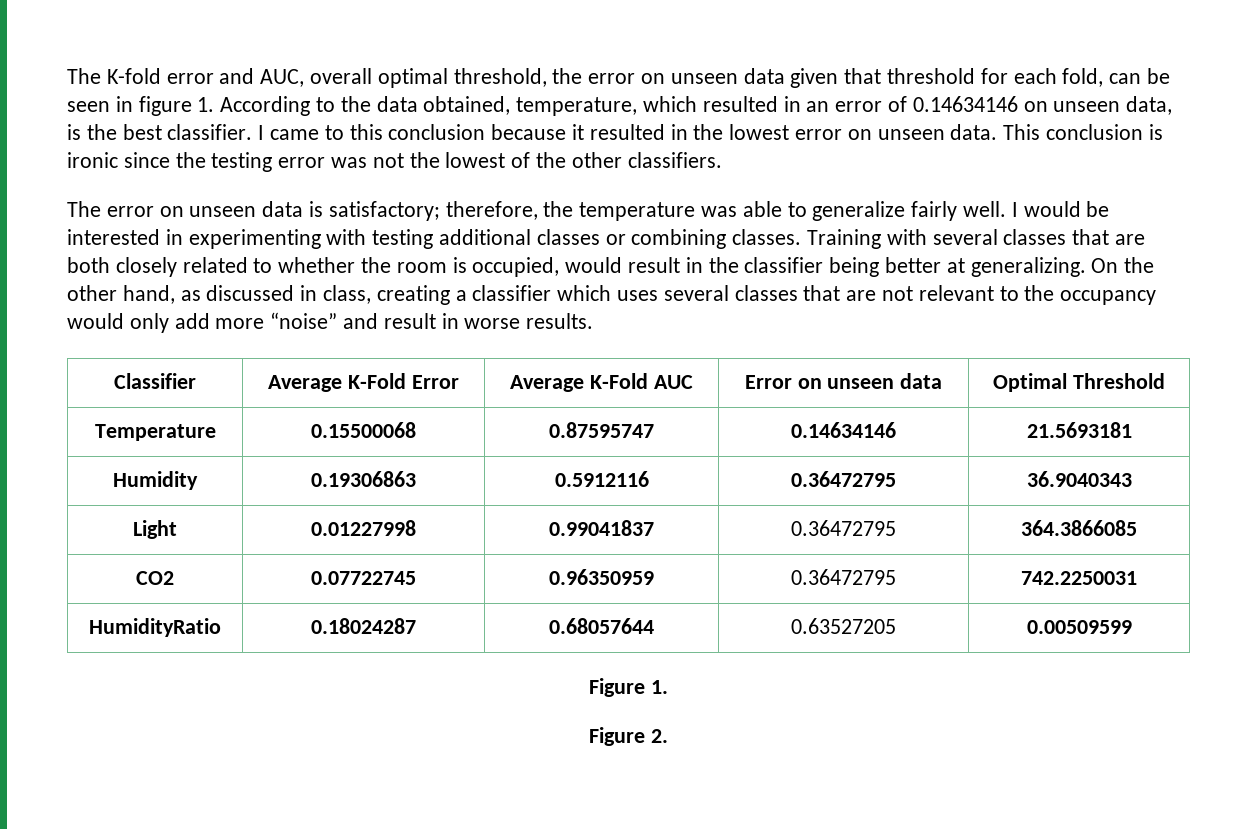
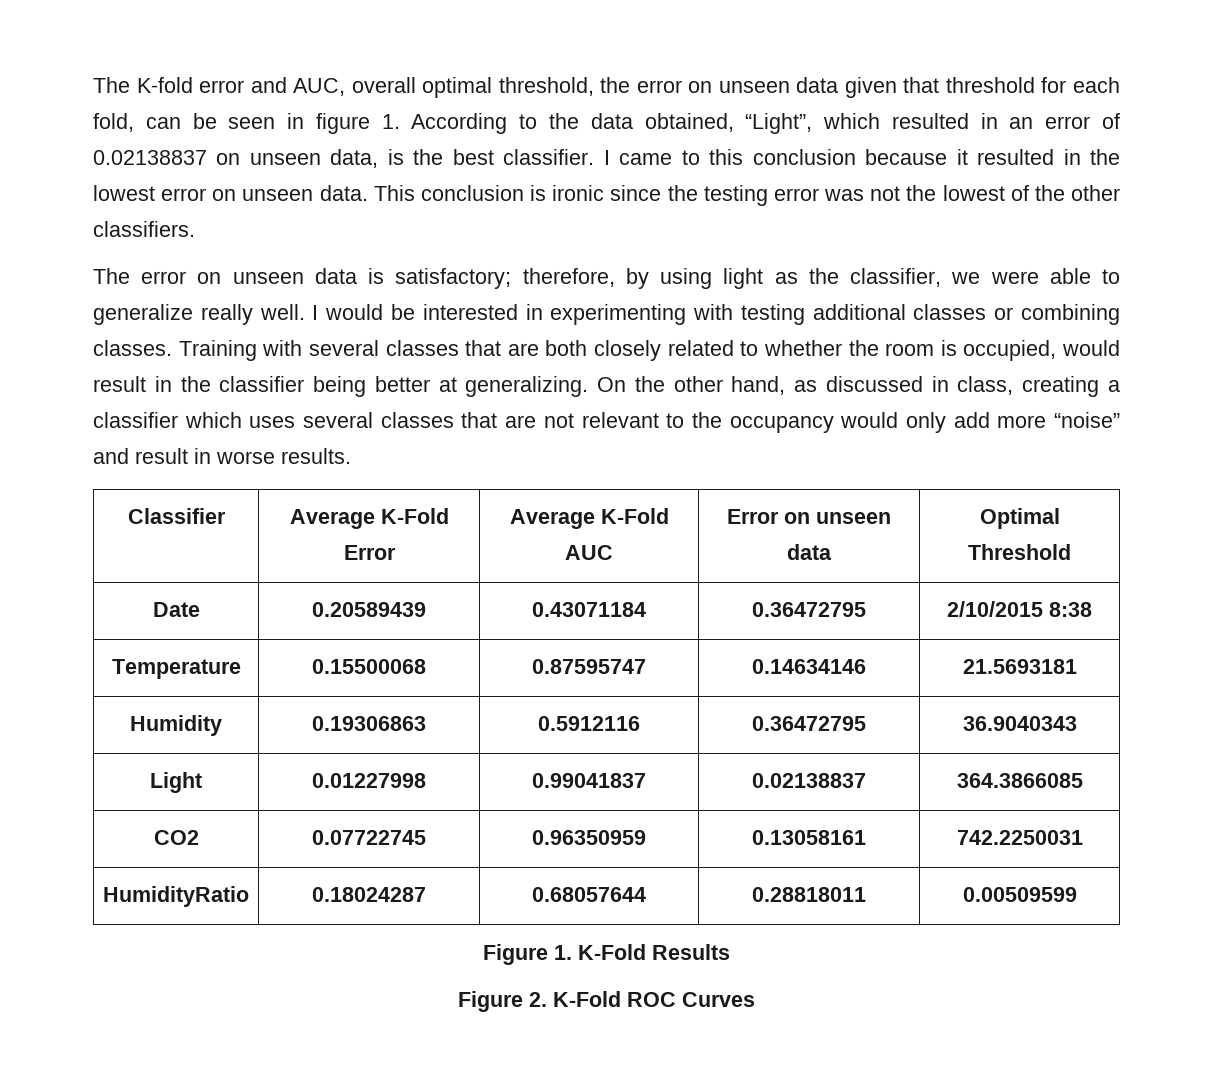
[516,97,638,116] temperature, -> [745,113,813,134] “Light”,
[912,96,1018,112] 0.14634146 -> [93,150,207,165] 0.02138837
[543,201,738,221] the temperature was -> [625,268,1039,289] by using light as the classifier, we were
[911,201,958,221] fairly -> [200,304,253,325] really
(1165, 381) none -> [152,602,200,617] [312,602,426,617] [532,602,646,617] [752,602,866,617] [947,601,1092,617] // Date | 0.20589439 | 0.43071184 | 0.36472795 | 2/10/2015 8:38
[791,520,896,536] 0.36472795 -> [752,773,866,788] 0.02138837
[791,569,896,585] 0.36472795 -> [752,830,866,845] 0.13058161
[791,618,896,634] 0.63527205 -> [752,887,866,902] 0.28818011
(668, 687) none -> [578,944,730,960] K-Fold Results
(668, 736) none -> [553,991,755,1007] K-Fold ROC Curves

